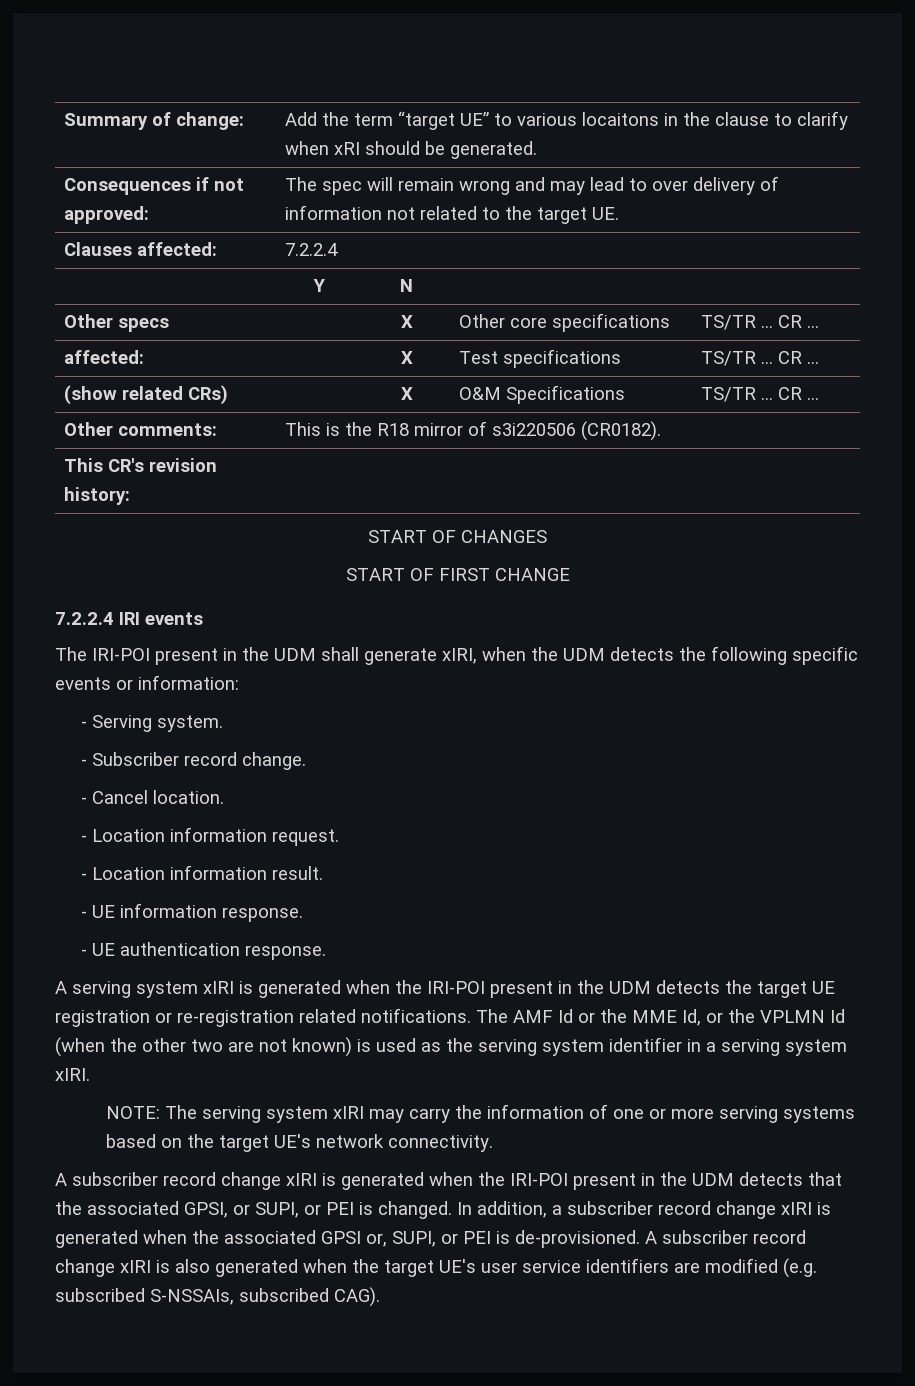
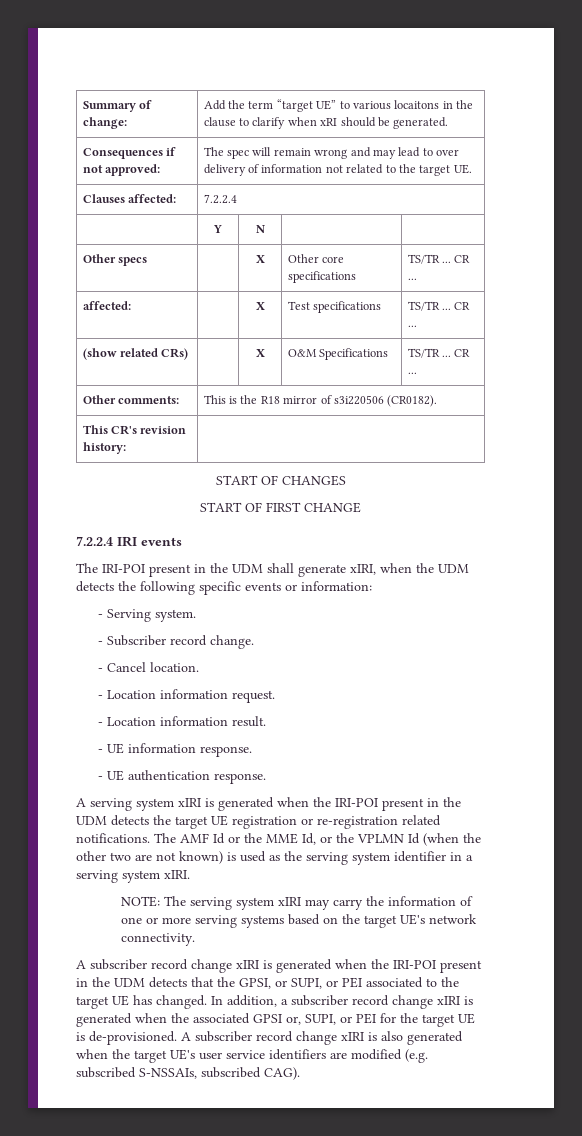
[87,1201,179,1215] associated -> (235, 982) none
[359,1202,373,1215] is -> [366,977,459,988] [76,995,152,1009] associated to the target UE has
(491, 1237) none -> [380,1013,475,1027] for the target UE

